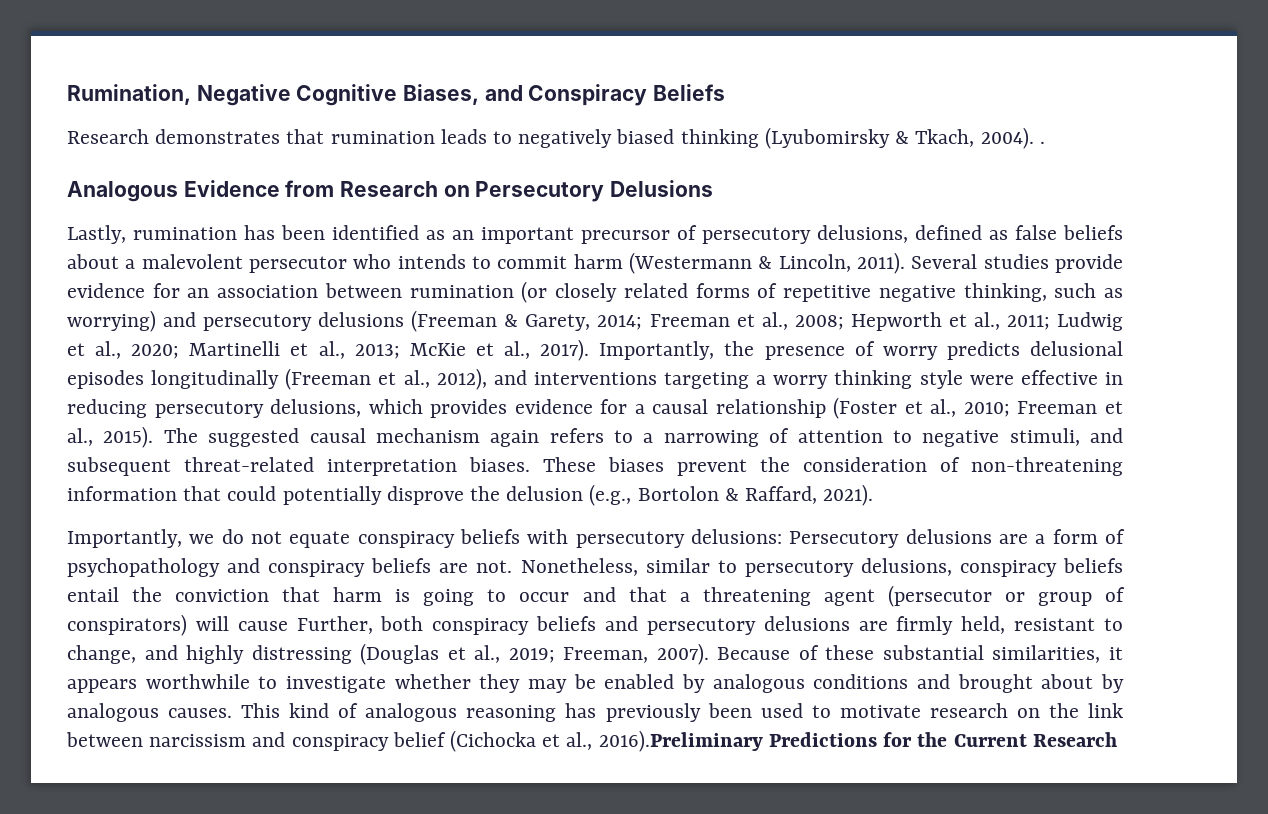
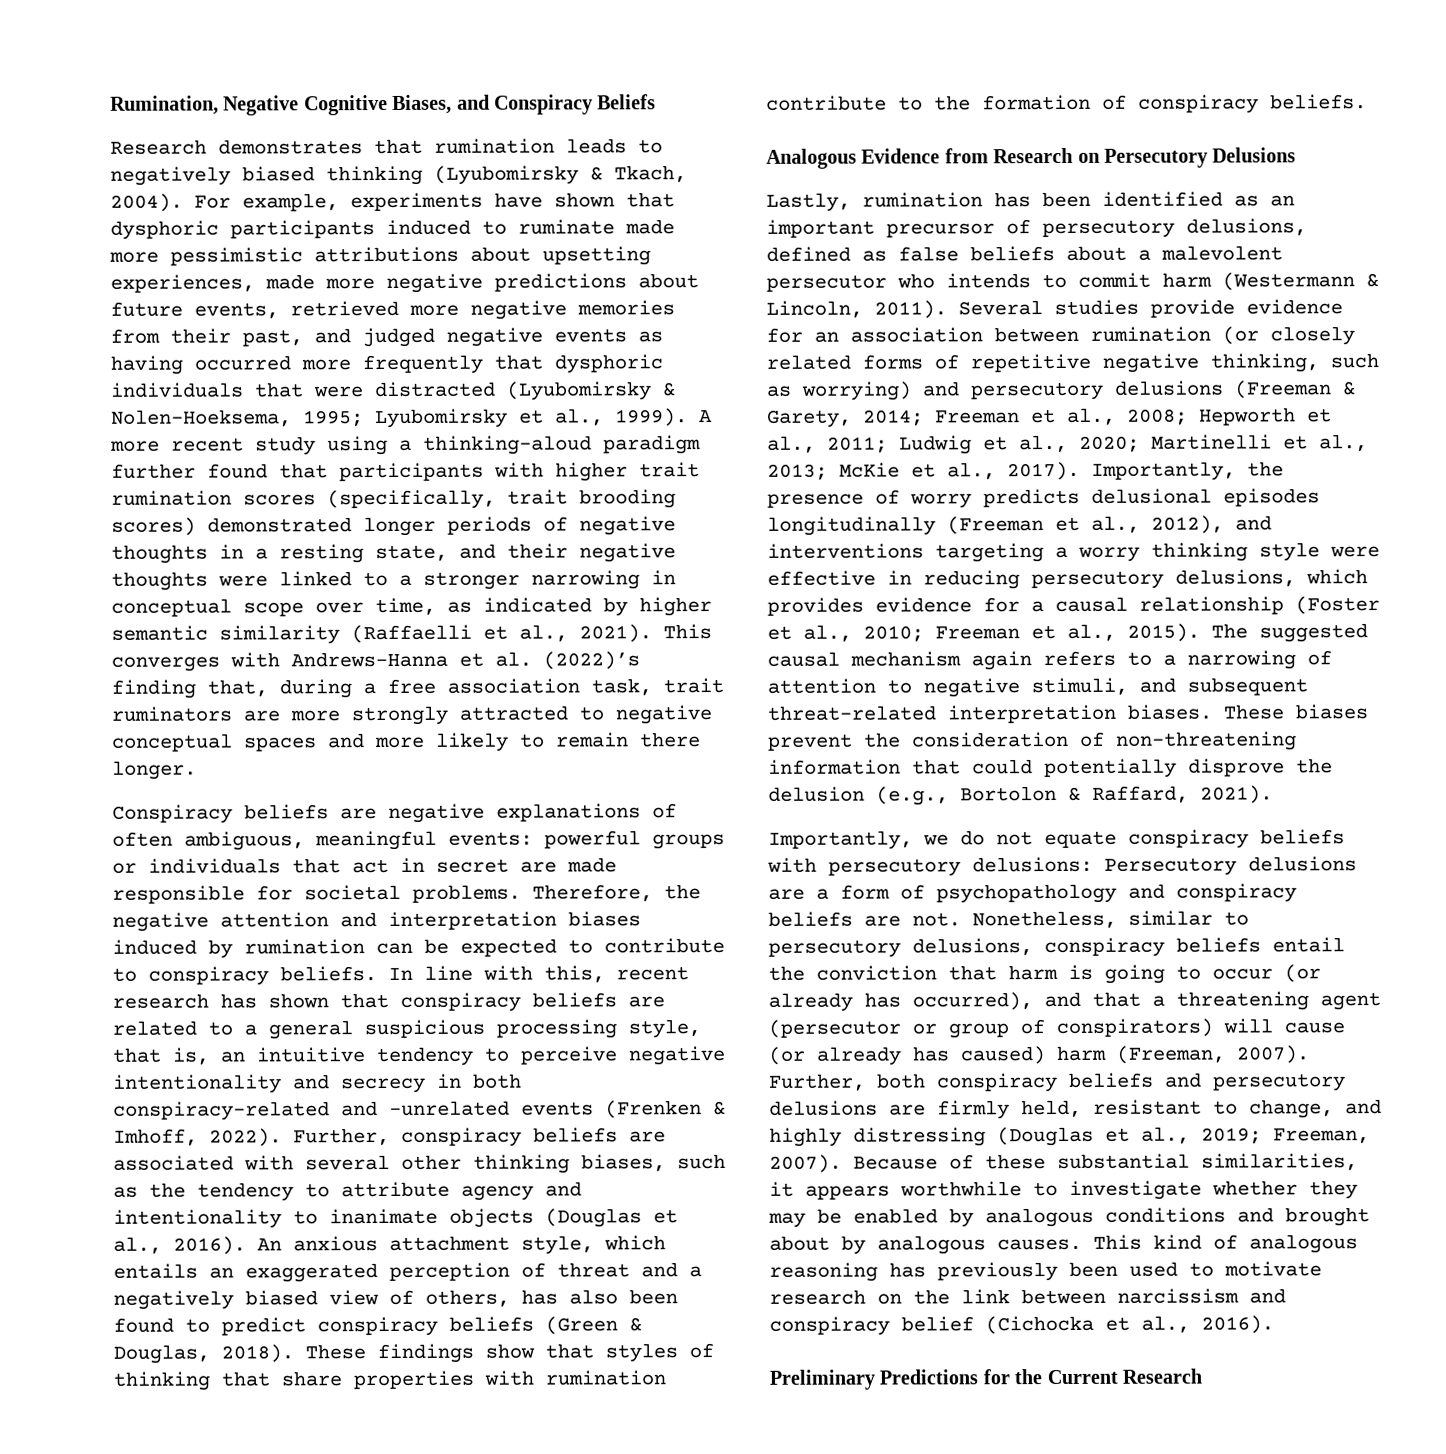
[1039,141,1045,144] . -> [194,192,675,212] [110,219,675,240] [109,246,651,266] [110,273,699,293] [110,300,675,320] [110,327,663,348] [110,354,663,375] [110,381,676,401] [111,408,713,429] [110,435,701,456] [111,462,700,482] [111,489,676,510] [111,516,676,537] [111,543,676,564] [111,570,676,591] [111,597,712,617] [111,624,712,645] [111,651,640,672] [111,677,724,699] [111,705,712,726] [112,732,701,752] [112,760,197,780] [112,803,677,824] [112,830,725,851] [112,857,617,874] [112,884,701,904] [112,911,641,932] [112,937,725,959] [112,965,689,986] [112,992,665,1012] [112,1019,701,1040] [112,1045,726,1067] [113,1073,522,1094] [113,1100,726,1121] [113,1127,666,1147] [113,1153,726,1174] [113,1181,582,1202] [113,1208,678,1229] [113,1235,666,1255] [113,1262,702,1283] [113,1289,678,1310] [113,1316,642,1337] [113,1343,714,1364] [113,1370,666,1391] [766,94,1367,114] For example, experiments have shown that dysphoric participants induced to ruminate made more pessimistic attributions about upsetting experiences, made more negative predictions about future events, retrieved more negative memories from their past, and judged negative events as having occurred more frequently that dysphoric individuals that were distracted (Lyubomirsky & Nolen-Hoeksema, 1995; Lyubomirsky et al., 1999). A more recent study using a thinking-aloud paradigm further found that participants with higher trait rumination scores (specifically, trait brooding scores) demonstrated longer periods of negative thoughts in a resting state, and their negative thoughts were linked to a stronger narrowing in conceptual scope over time, as indicated by higher semantic similarity (Raffaelli et al., 2021). This converges with Andrews-Hanna et al. (2022)’s finding that, during a free association task, trait ruminators are more strongly attracted to negative conceptual spaces and more likely to remain there longer. // Conspiracy beliefs are negative explanations of often ambiguous, meaningful events: powerful groups or individuals that act in secret are made responsible for societal problems. Therefore, the negative attention and interpretation biases induced by rumination can be expected to contribute to conspiracy beliefs. In line with this, recent research has shown that conspiracy beliefs are related to a general suspicious processing style, that is, an intuitive tendency to perceive negative intentionality and secrecy in both conspiracy-related and -unrelated events (Frenken & Imhoff, 2022). Further, conspiracy beliefs are associated with several other thinking biases, such as the tendency to attribute agency and intentionality to inanimate objects (Douglas et al., 2016). An anxious attachment style, which entails an exaggerated perception of threat and a negatively biased view of others, has also been found to predict conspiracy beliefs (Green & Douglas, 2018). These findings show that styles of thinking that share properties with rumination contribute to the formation of conspiracy beliefs.
(570, 597) none -> [1284,964,1321,983] [768,992,1033,1012] (or already has occurred),
(288, 626) none -> [768,1045,1310,1066] (or already has caused) harm (Freeman, 2007).
[598,730,763,752] 2016).Preliminary -> [1201,1315,1274,1334] [769,1369,875,1390] 2016). // Preliminary

